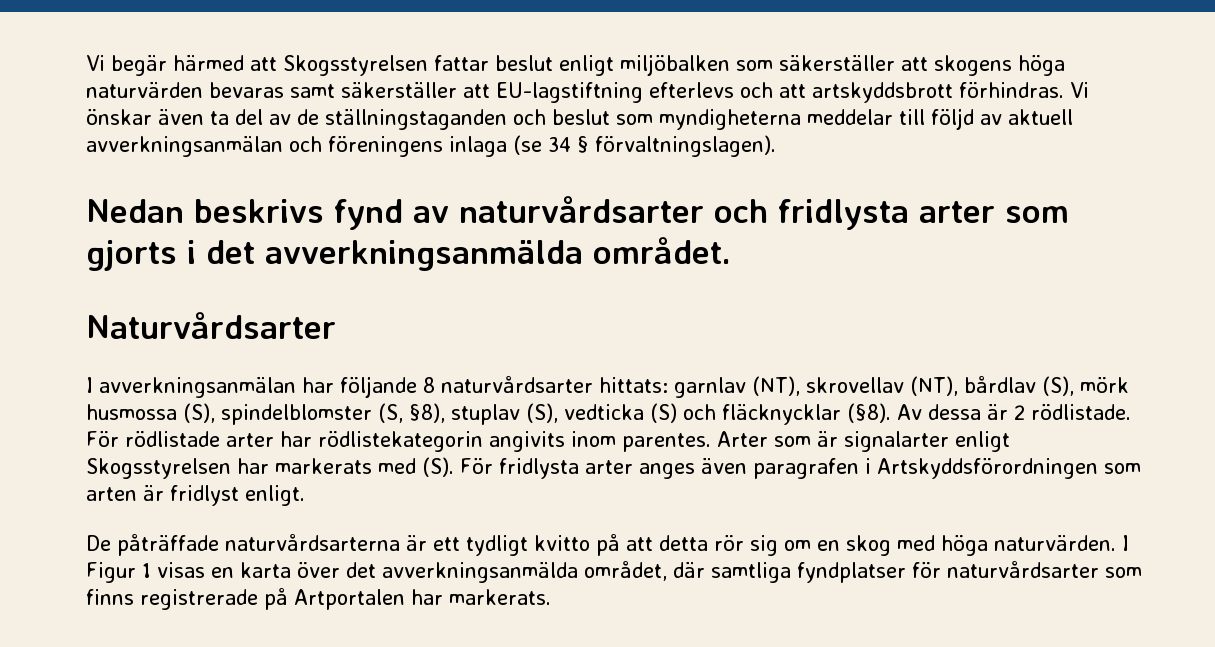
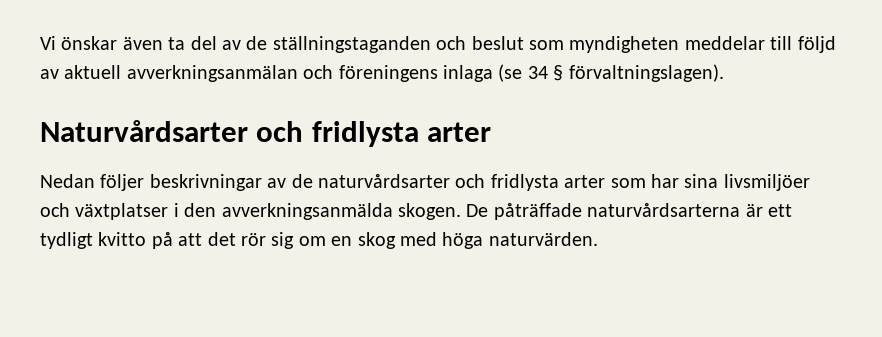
[86,54,1065,76] [86,81,1089,103] Vi begär härmed att Skogsstyrelsen fattar beslut enligt miljöbalken som säkerställer att skogens höga naturvärden bevaras samt säkerställer att EU-lagstiftning efterlevs och att artskyddsbrott förhindras. Vi -> [40,36,56,50] Vi
[659,109,801,130] myndigheterna -> [569,36,680,53] myndigheten
[86,199,449,230] Nedan beskrivs fynd av -> [40,120,492,147] [40,174,313,191] Naturvårdsarter och fridlysta arter // Nedan följer beskrivningar av de
[86,237,732,271] [86,312,336,339] [86,376,1129,398] [86,403,1131,425] [86,430,1010,452] [86,457,1141,479] [86,485,305,506] gjorts i det avverkningsanmälda området. // Naturvårdsarter // I avverkningsanmälan har följande 8 naturvårdsarter hittats: garnlav (NT), skrovellav (NT), bårdlav (S), mörk husmossa (S), spindelblomster (S, §8), stuplav (S), vedticka (S) och fläcknycklar (§8). Av dessa är 2 rödlistade. För rödlistade arter har rödlistekategorin angivits inom parentes. Arter som är signalarter enligt Skogsstyrelsen har markerats med (S). För fridlysta arter anges även paragrafen i Artskyddsförordningen som arten är fridlyst enligt. // -> [650,174,810,191] [40,203,461,220] har sina livsmiljöer och växtplatser i den avverkningsanmälda skogen.
[659,535,708,551] detta -> [207,232,236,246] det
[1122,535,1129,551] [86,561,1142,583] [86,588,551,610] I Figur 1 visas en karta över det avverkningsanmälda området, där samtliga fyndplatser för naturvårdsarter som finns registrerade på Artportalen har markerats. -> (598, 239) none

